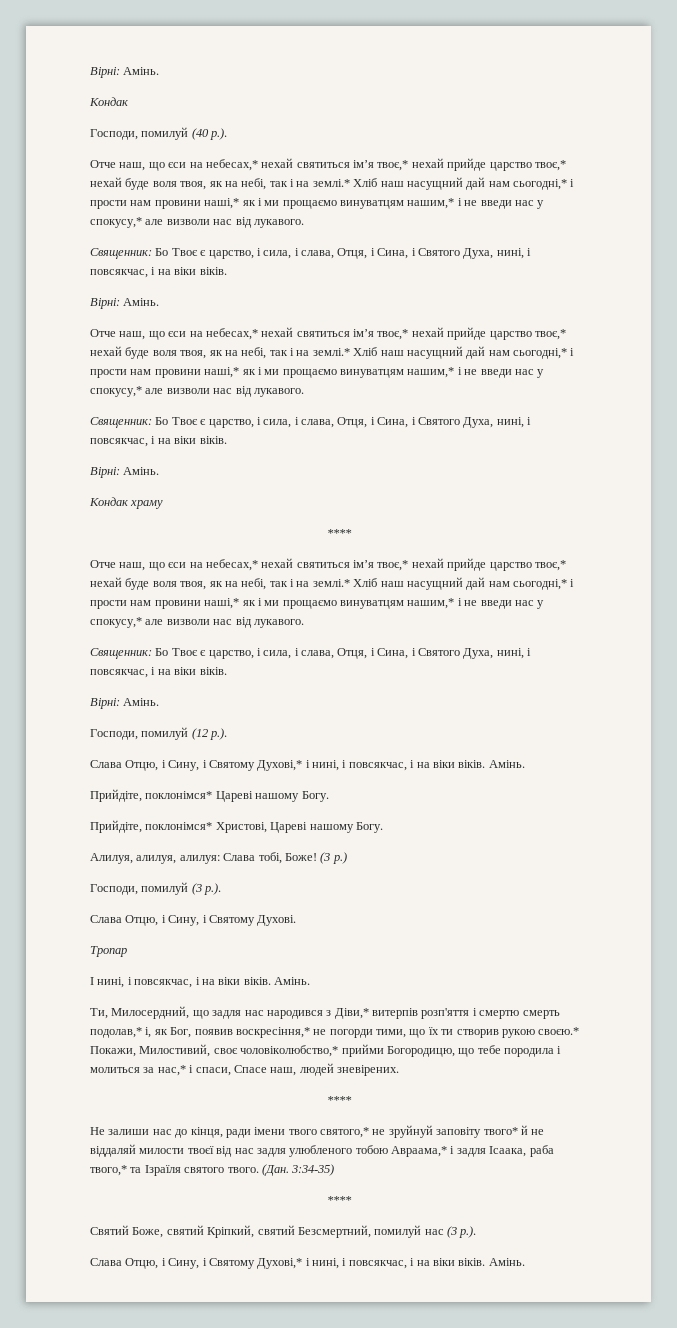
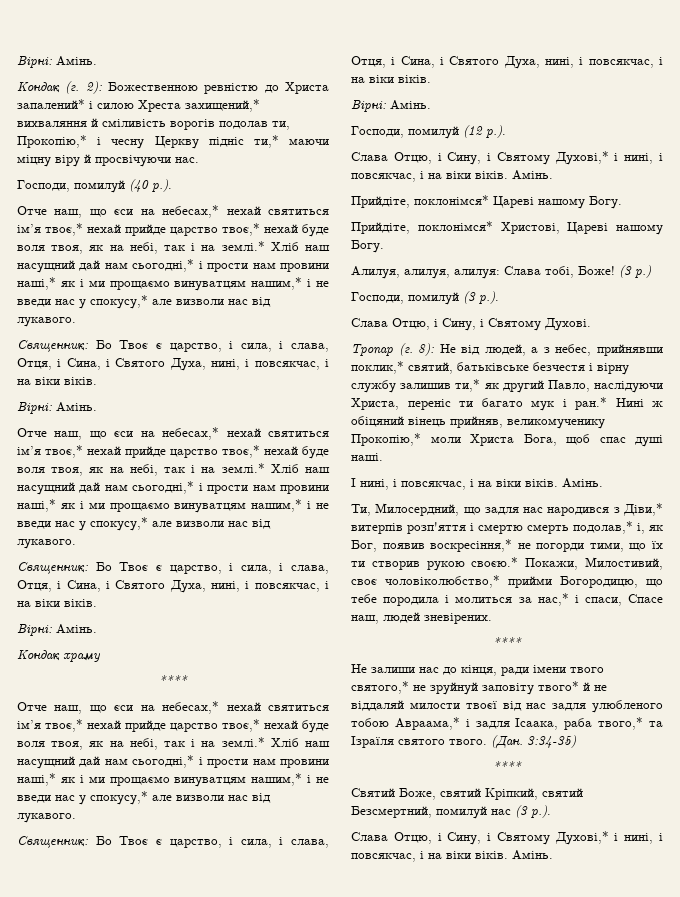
[90,67,160,78] [89,97,128,106] Вірні: Амінь. // Кондак -> [17,56,97,68] [17,81,329,94] [17,99,260,112] [17,118,290,130] [17,135,329,149] [17,154,199,167] Вірні: Амінь. // Кондак (г. 2): Божественною ревністю до Христа запалений* і силою Хреста захищений,* вихваляння й сміливість ворогів подолав ти, Прокопію,* і чесну Церкву підніс ти,* маючи міцну віру й просвічуючи нас.
(127, 951) none -> [398,343,663,356] [351,361,629,375] [351,379,663,393] [351,397,663,411] [351,416,605,429] [351,433,663,447] [351,453,383,461] (г. 8): Не від людей, а з небес, прийнявши поклик,* святий, батьківське безчестя і вірну службу залишив ти,* як другий Павло, наслідуючи Христа, переніс ти багато мук і ран.* Нині ж обіцяний вінець прийняв, великомученику Прокопію,* моли Христа Бога, щоб спас душі наші.

